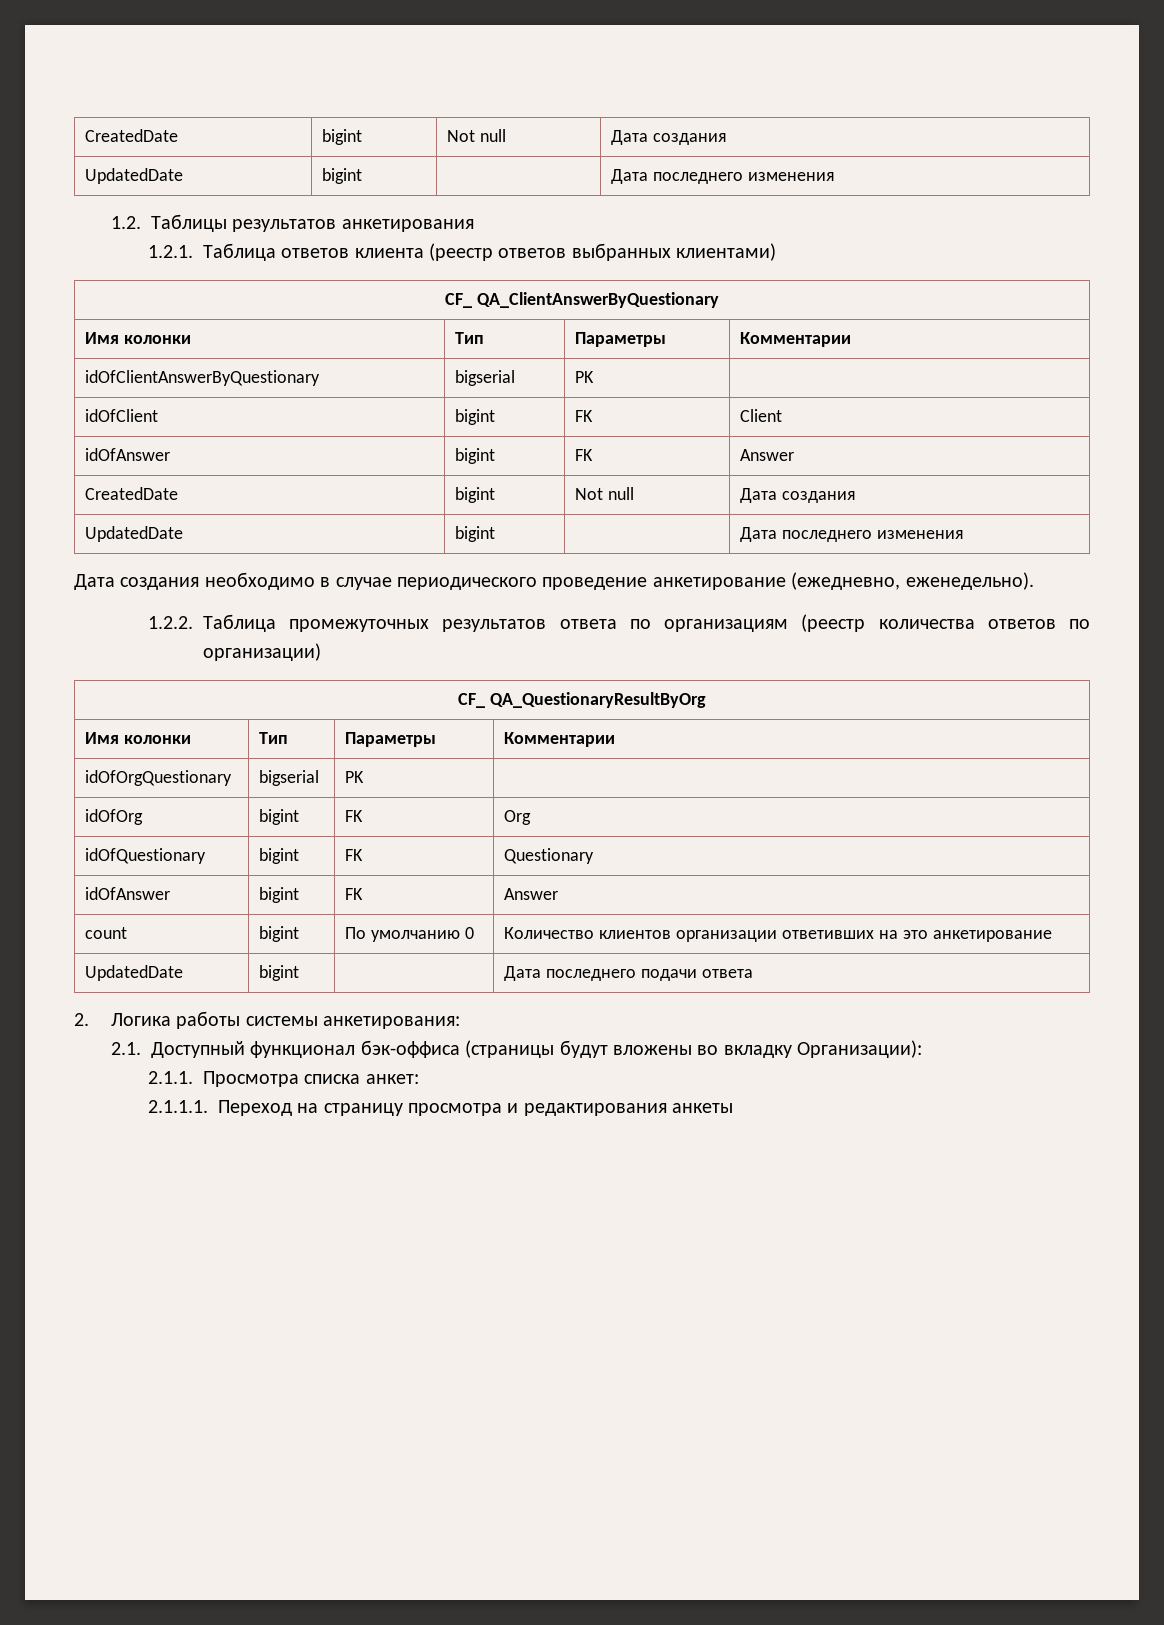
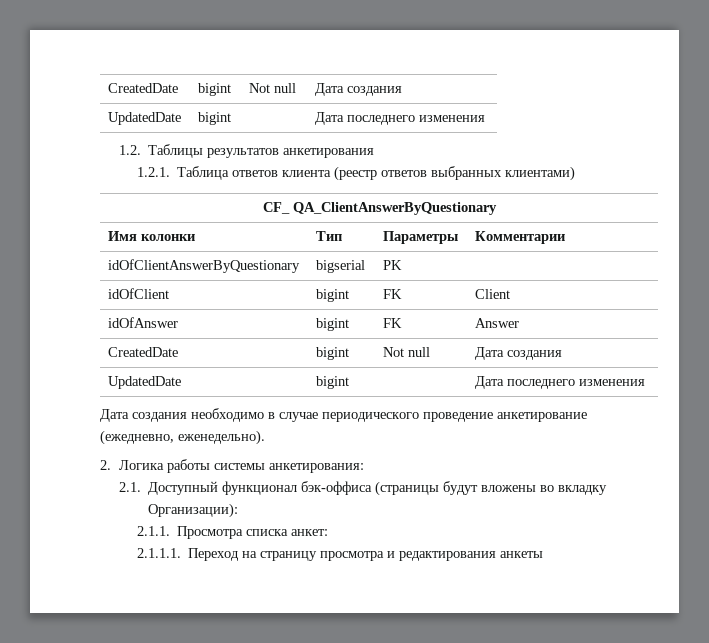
[147,614,1090,632] [202,643,321,661] [458,692,706,708] [85,732,192,744] [259,732,289,744] [345,732,437,747] [504,732,616,747] [85,770,233,786] [259,770,320,786] [345,771,365,783] [85,809,144,825] [259,809,300,825] [345,810,364,822] [504,810,532,825] [85,848,207,864] [259,848,300,864] [345,849,364,861] [504,848,595,864] [85,887,171,900] [259,887,300,903] [345,888,364,900] [504,888,559,900] [85,927,128,939] [259,926,300,942] [345,927,475,942] [504,927,1052,942] [85,965,184,981] [259,965,300,981] [504,966,753,981] // 1.2.2. Таблица промежуточных результатов ответа по организациям (реестр количества ответов по организации) // CF_ QA_QuestionaryResultByOrg // Имя колонки | Тип | Параметры | Комментарии // idOfOrgQuestionary | bigserial | PK | // idOfOrg | bigint | FK | Org // idOfQuestionary | bigint | FK | Questionary // idOfAnswer | bigint | FK | Answer // count | bigint | По умолчанию 0 | Количество клиентов организации ответивших на это анкетирование // UpdatedDate | bigint | | Дата последнего подачи ответа -> (265, 437) none

